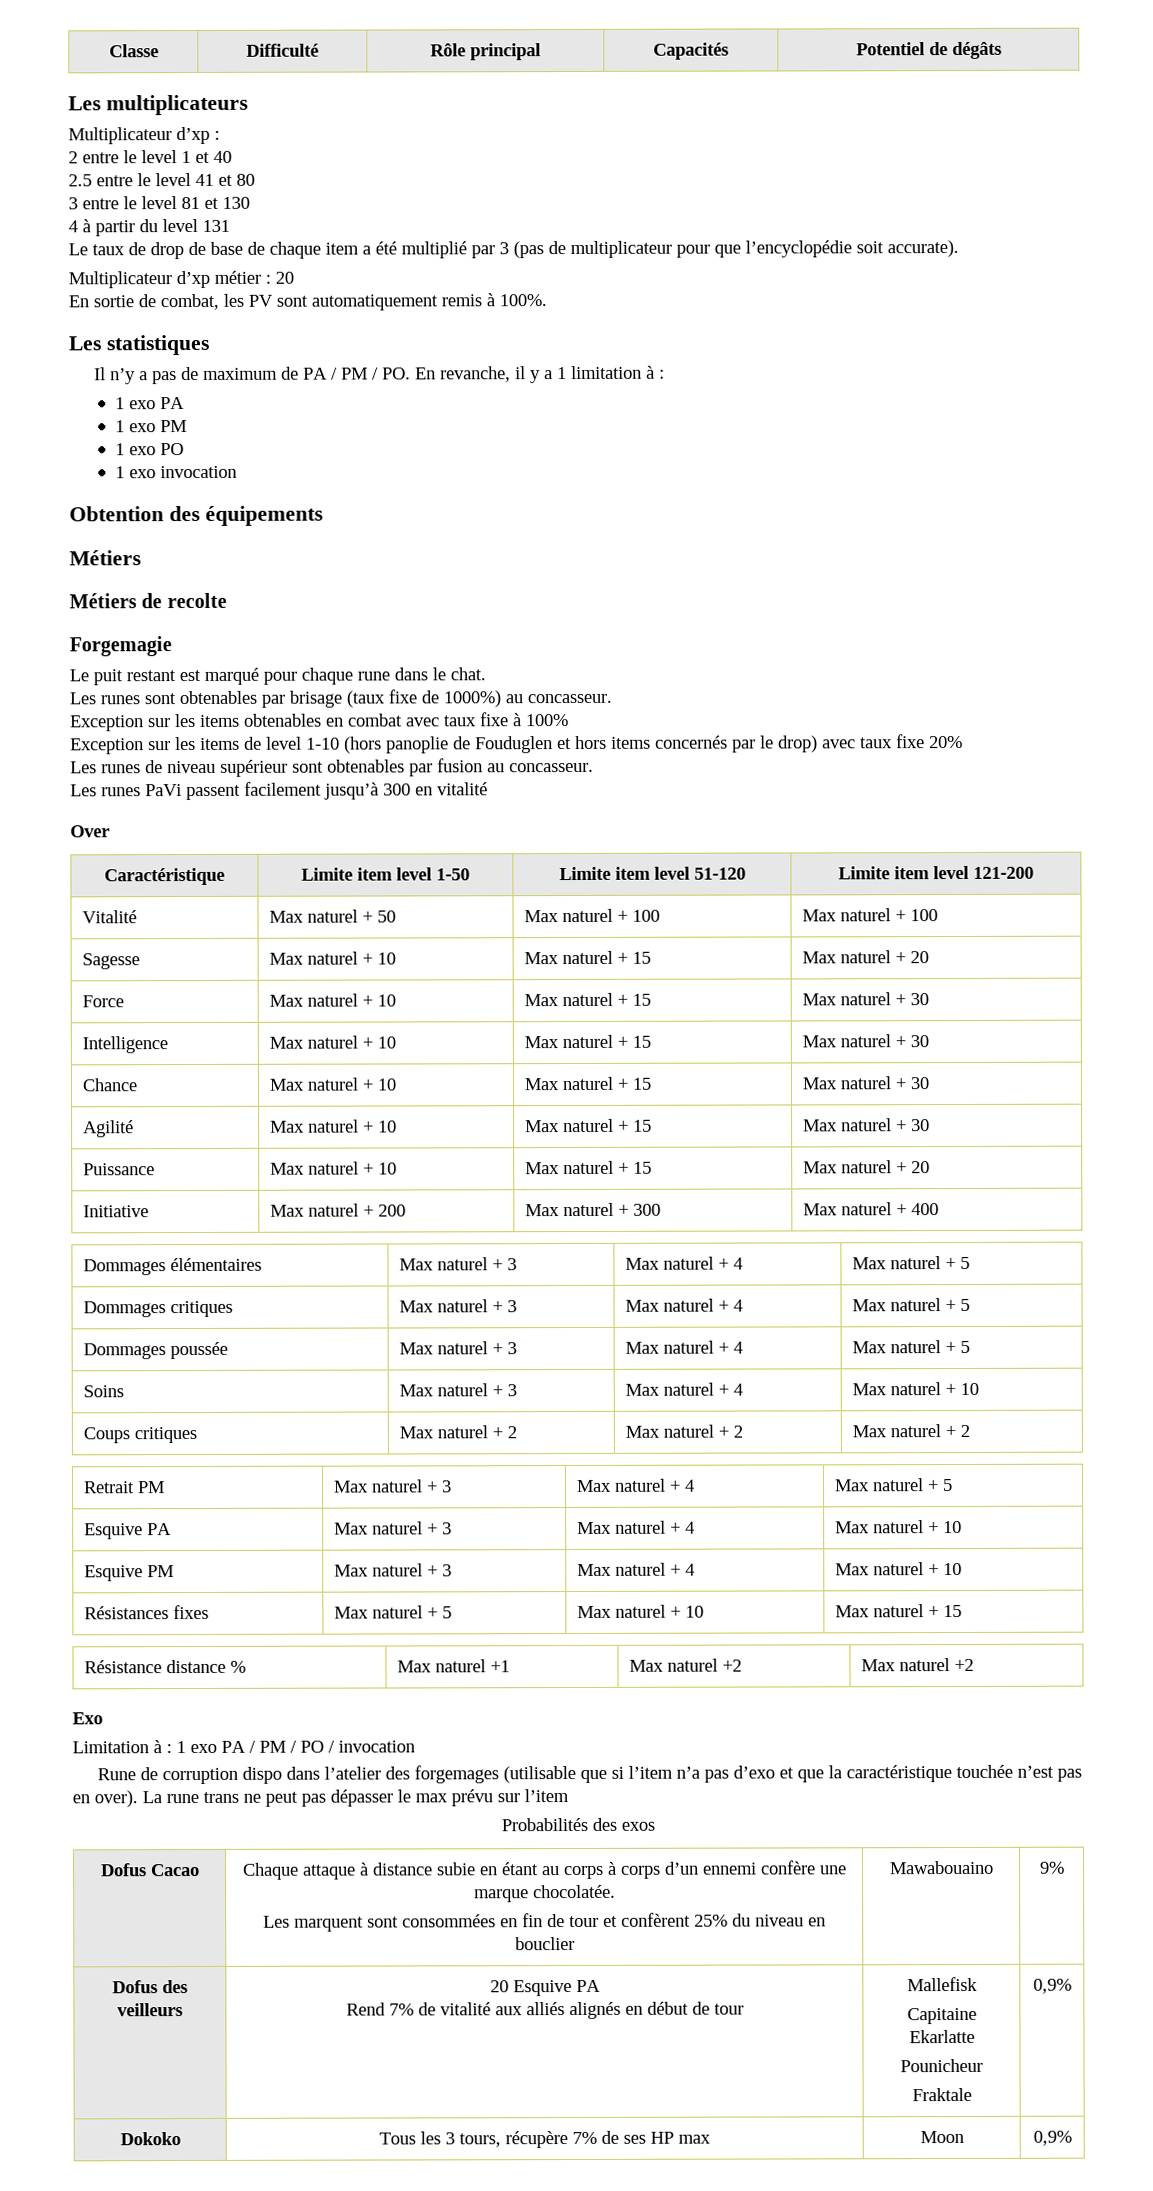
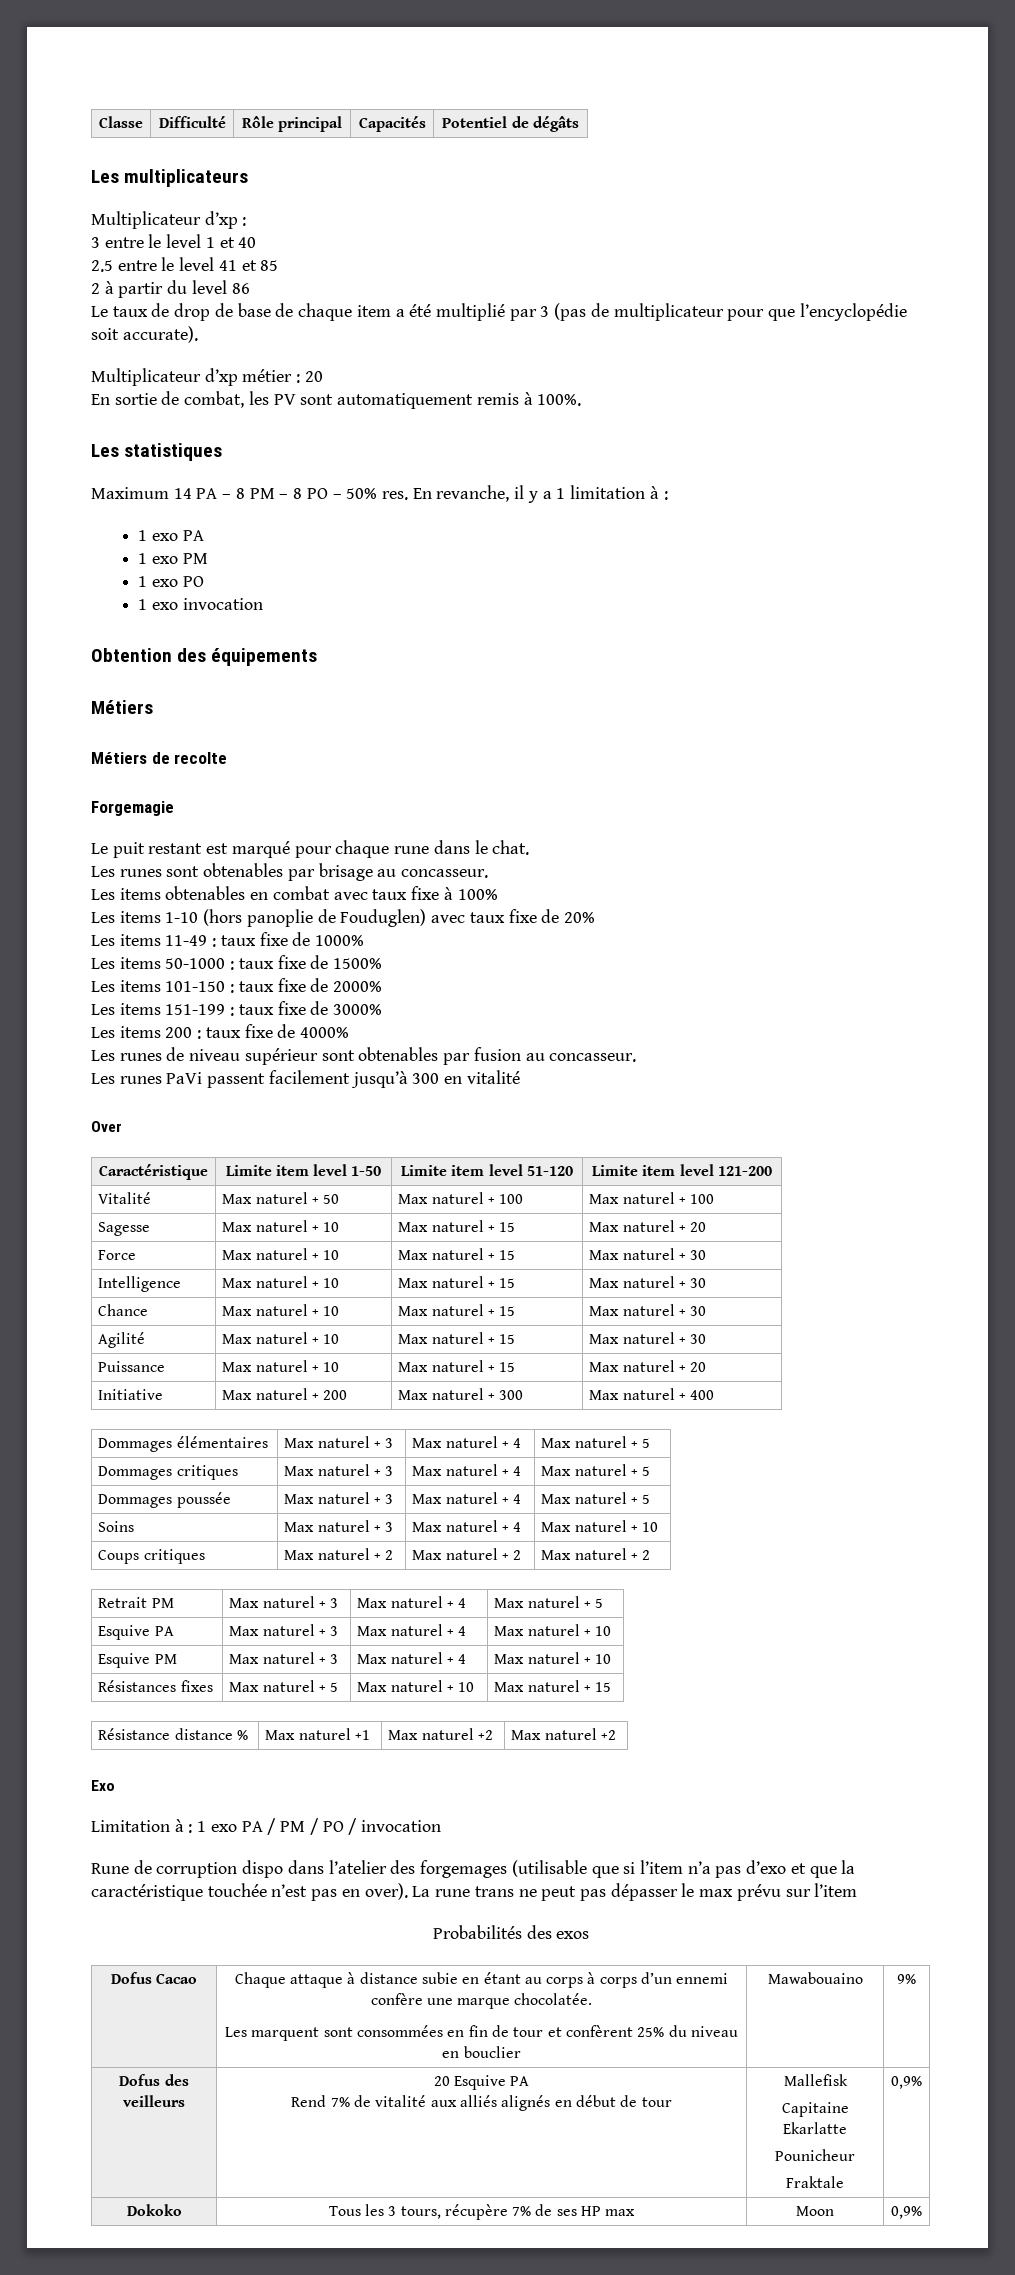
[68,151,78,164] 2 -> [91,237,100,248] 3
[236,173,255,186] [68,196,250,210] [68,220,78,233] 80 // 3 entre le level 81 et 130 // 4 -> [260,260,279,271] [91,283,100,294] 85 // 2
[202,219,230,232] 131 -> [231,283,250,294] 86
[93,366,411,385] Il n’y a pas de maximum de PA / PM / PO. -> [91,487,408,500] Maximum 14 PA – 8 PM – 8 PO – 50% res.
[346,689,612,708] [70,713,196,732] (taux fixe de 1000%) au concasseur. // Exception sur les -> [377,869,489,878] [91,889,115,900] au concasseur. // Les
[70,734,925,755] Exception sur les items de level 1-10 (hors panoplie de Fouduglen et hors items concernés par le drop) avec taux fixe -> [91,909,560,927] Les items 1-10 (hors panoplie de Fouduglen) avec taux fixe de
(963, 742) none -> [91,932,365,947] [91,955,383,970] [91,978,383,993] [91,1001,383,1016] [91,1024,350,1039] // Les items 11-49 : taux fixe de 1000% // Les items 50-1000 : taux fixe de 1500% // Les items 101-150 : taux fixe de 2000% // Les items 151-199 : taux fixe de 3000% // Les items 200 : taux fixe de 4000%

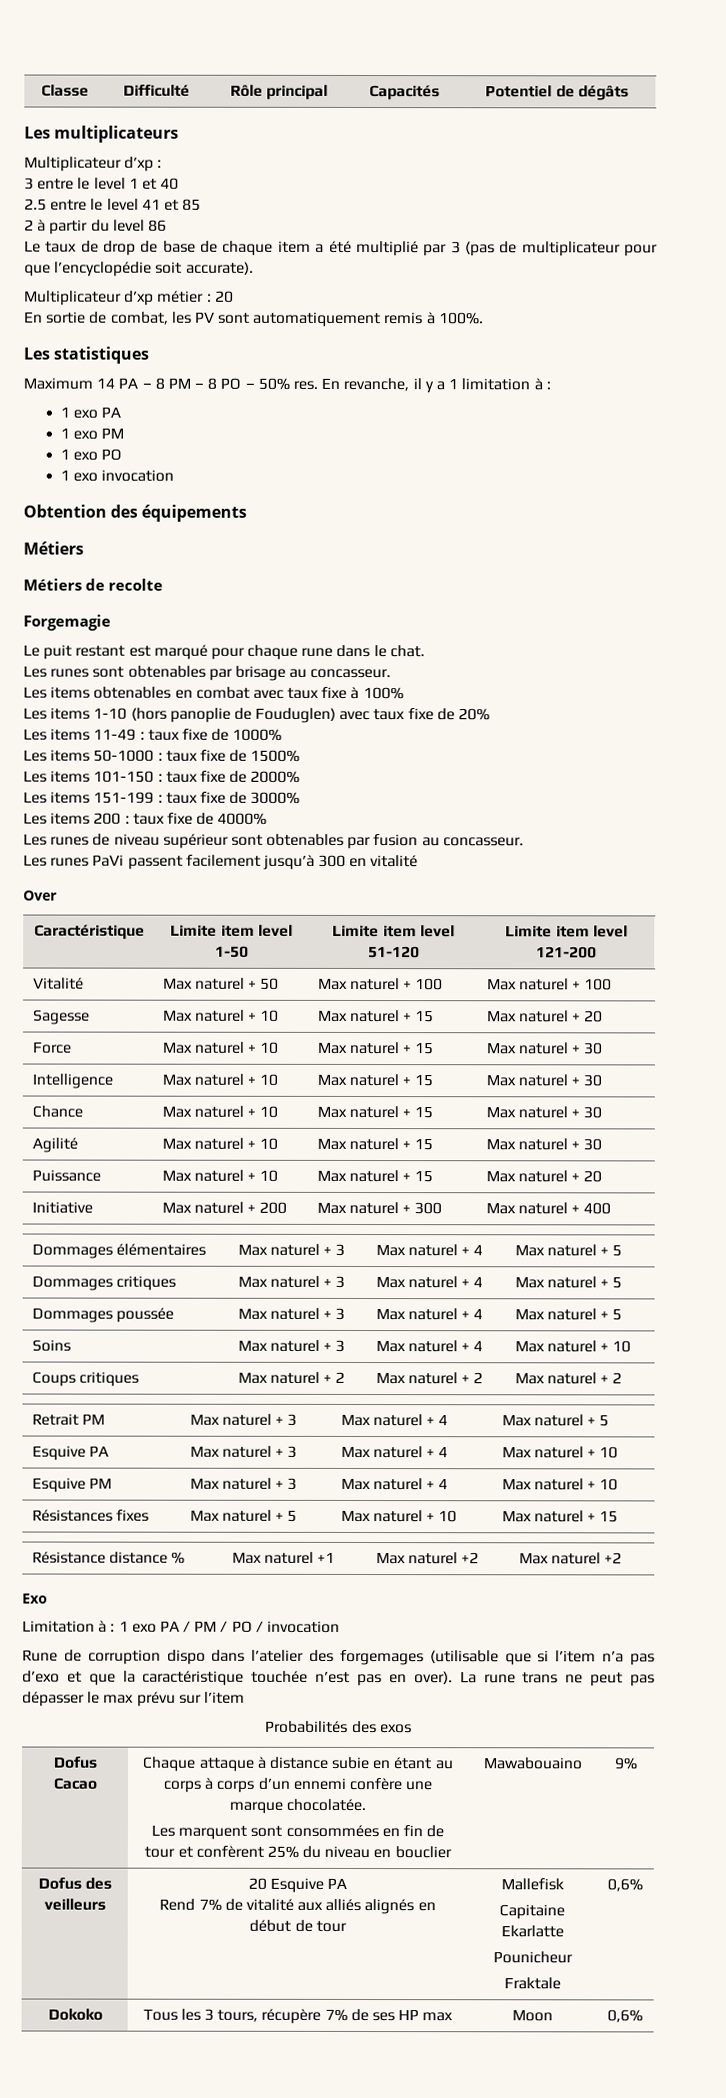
[891,2076,922,2089] 0,9% -> [607,1878,643,1892] 0,6%
[891,2206,922,2219] 0,9% -> [607,2009,643,2023] 0,6%

